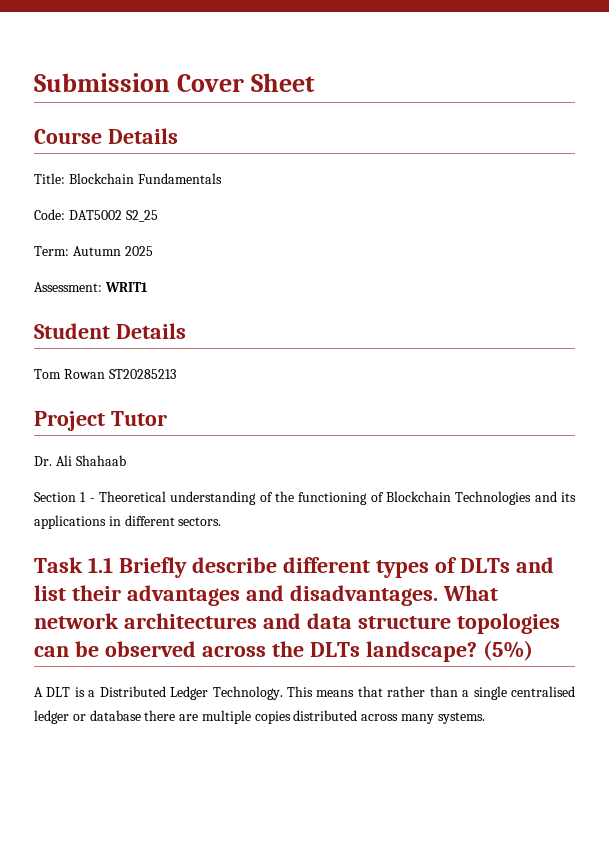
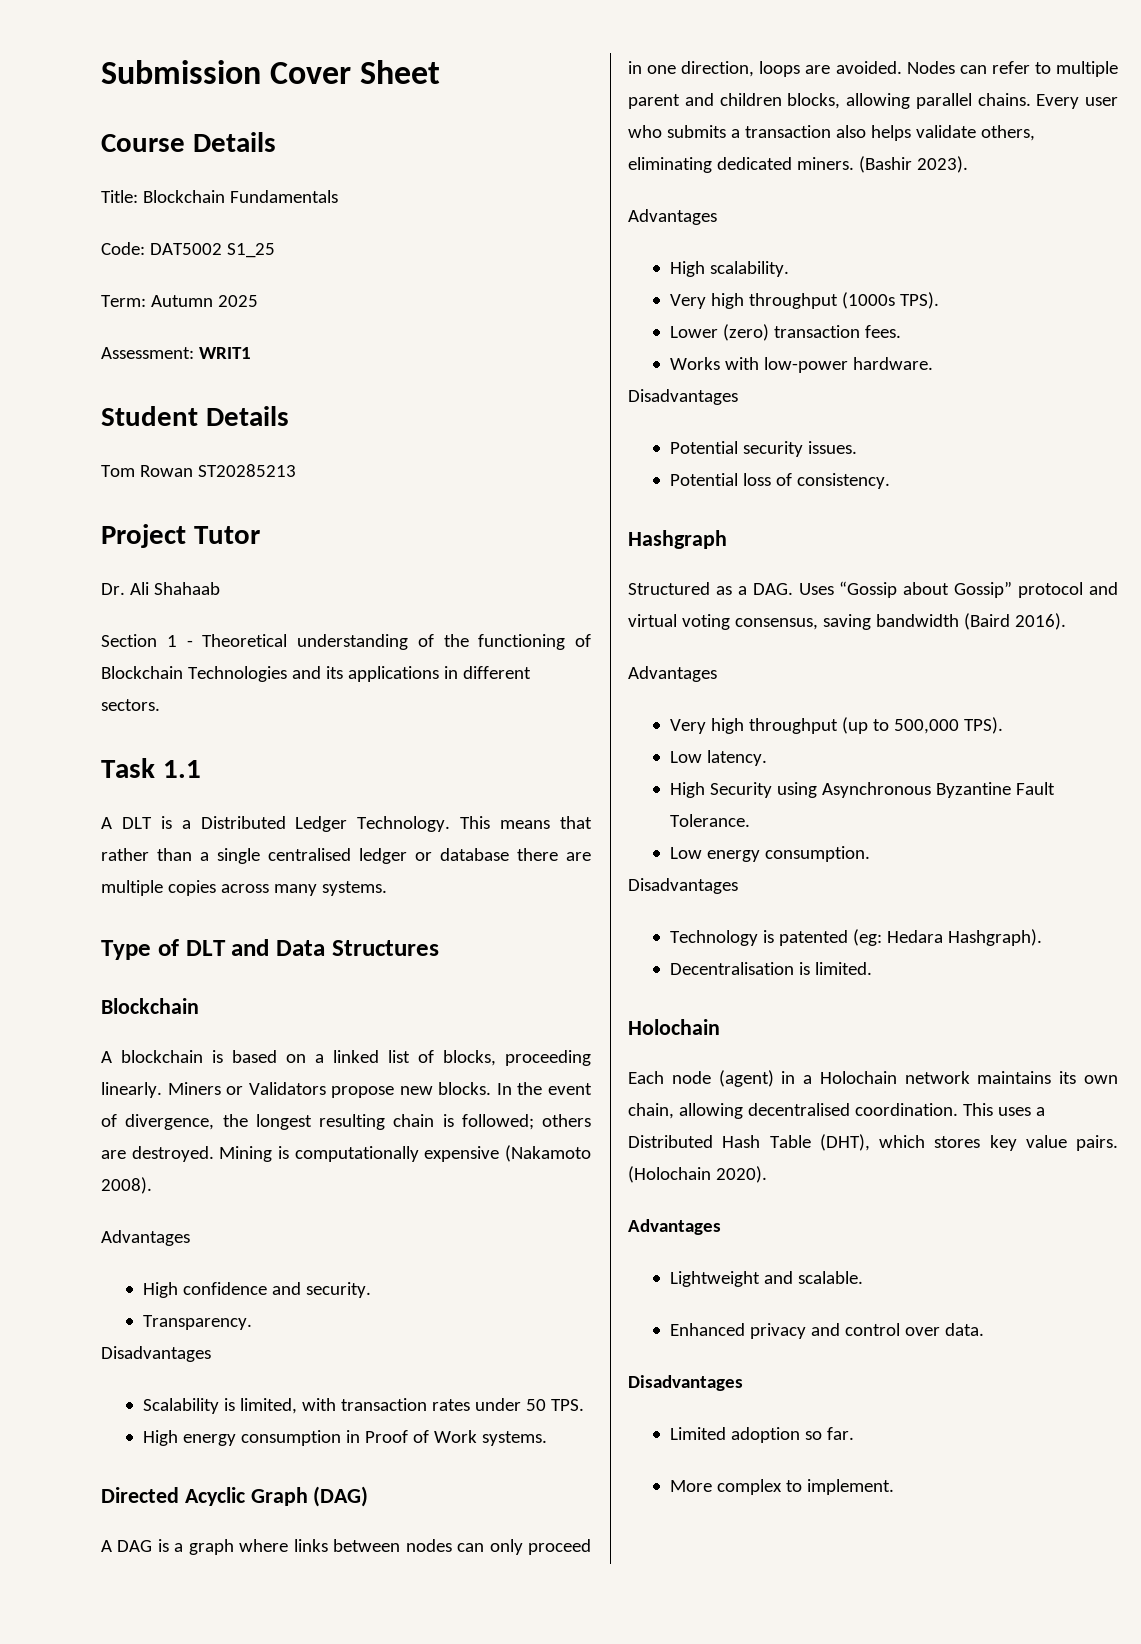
[125,210,158,222] S2_25 -> [226,243,275,258] S1_25
[118,557,554,578] [34,585,498,606] [34,613,560,634] [34,640,533,662] Briefly describe different types of DLTs and list their advantages and disadvantages. What network architectures and data structure topologies can be observed across the DLTs landscape? (5%) -> (201, 769) none
[293,710,358,721] distributed -> (216, 888) none
(485, 718) none -> [101,939,439,960] [101,998,199,1014] [101,1050,591,1066] [101,1082,592,1098] [101,1114,591,1130] [101,1145,591,1162] [101,1177,152,1194] [101,1230,190,1246] [142,1282,371,1298] [142,1315,252,1330] [101,1346,211,1362] [142,1398,584,1414] [142,1430,547,1446] [101,1486,369,1507] [101,1539,591,1555] [628,61,1118,77] [628,93,1118,109] [628,125,1035,141] [628,156,968,173] [628,209,717,225] [669,261,789,277] [669,292,939,309] [669,324,901,341] [669,357,933,373] [628,389,738,405] [669,441,857,457] [669,473,890,489] [628,530,727,549] [628,581,1118,598] [628,613,1066,630] [628,666,717,682] [669,717,1003,734] [669,750,767,766] [669,782,1055,798] [669,814,750,827] [669,846,870,862] [628,878,738,894] [669,929,1042,946] [669,962,872,975] [628,1019,720,1035] [628,1070,1118,1087] [628,1103,1045,1119] [628,1134,1118,1151] [628,1166,767,1183] [628,1219,721,1235] [669,1271,863,1287] [669,1323,984,1339] [628,1375,743,1391] [669,1427,854,1443] [669,1479,894,1495] // Type of DLT and Data Structures // Blockchain // A blockchain is based on a linked list of blocks, proceeding linearly. Miners or Validators propose new blocks. In the event of divergence, the longest resulting chain is followed; others are destroyed. Mining is computationally expensive (Nakamoto 2008). // Advantages // High confidence and security. // Transparency. // Disadvantages // Scalability is limited, with transaction rates under 50 TPS. // High energy consumption in Proof of Work systems. // Directed Acyclic Graph (DAG) // A DAG is a graph where links between nodes can only proceed in one direction, loops are avoided. Nodes can refer to multiple parent and children blocks, allowing parallel chains. Every user who submits a transaction also helps validate others, eliminating dedicated miners. (Bashir 2023). // Advantages // High scalability. // Very high throughput (1000s TPS). // Lower (zero) transaction fees. // Works with low-power hardware. // Disadvantages // Potential security issues. // Potential loss of consistency. // Hashgraph // Structured as a DAG. Uses “Gossip about Gossip” protocol and virtual voting consensus, saving bandwidth (Baird 2016). // Advantages // Very high throughput (up to 500,000 TPS). // Low latency. // High Security using Asynchronous Byzantine Fault Tolerance. // Low energy consumption. // Disadvantages // Technology is patented (eg: Hedara Hashgraph). // Decentralisation is limited. // Holochain // Each node (agent) in a Holochain network maintains its own chain, allowing decentralised coordination. This uses a Distributed Hash Table (DHT), which stores key value pairs. (Holochain 2020). // Advantages // Lightweight and scalable. // Enhanced privacy and control over data. // Disadvantages // Limited adoption so far. // More complex to implement.

